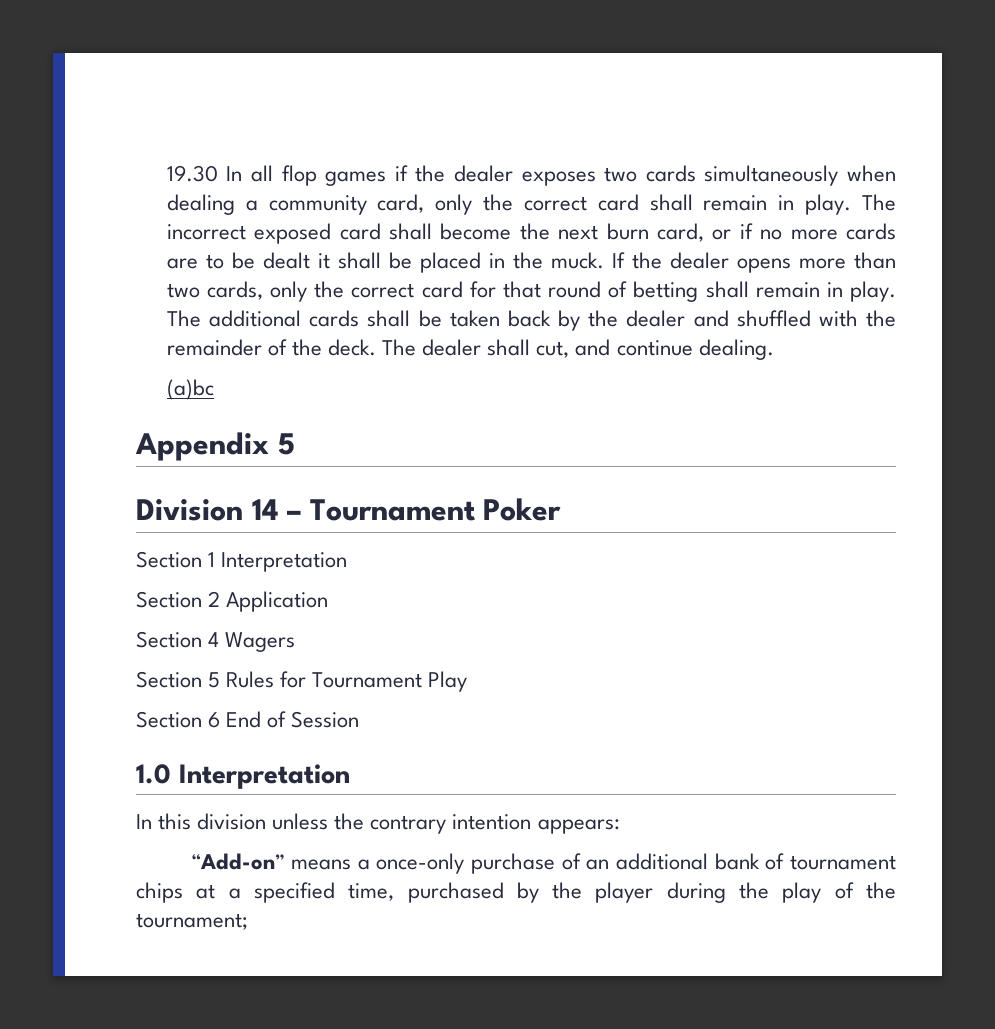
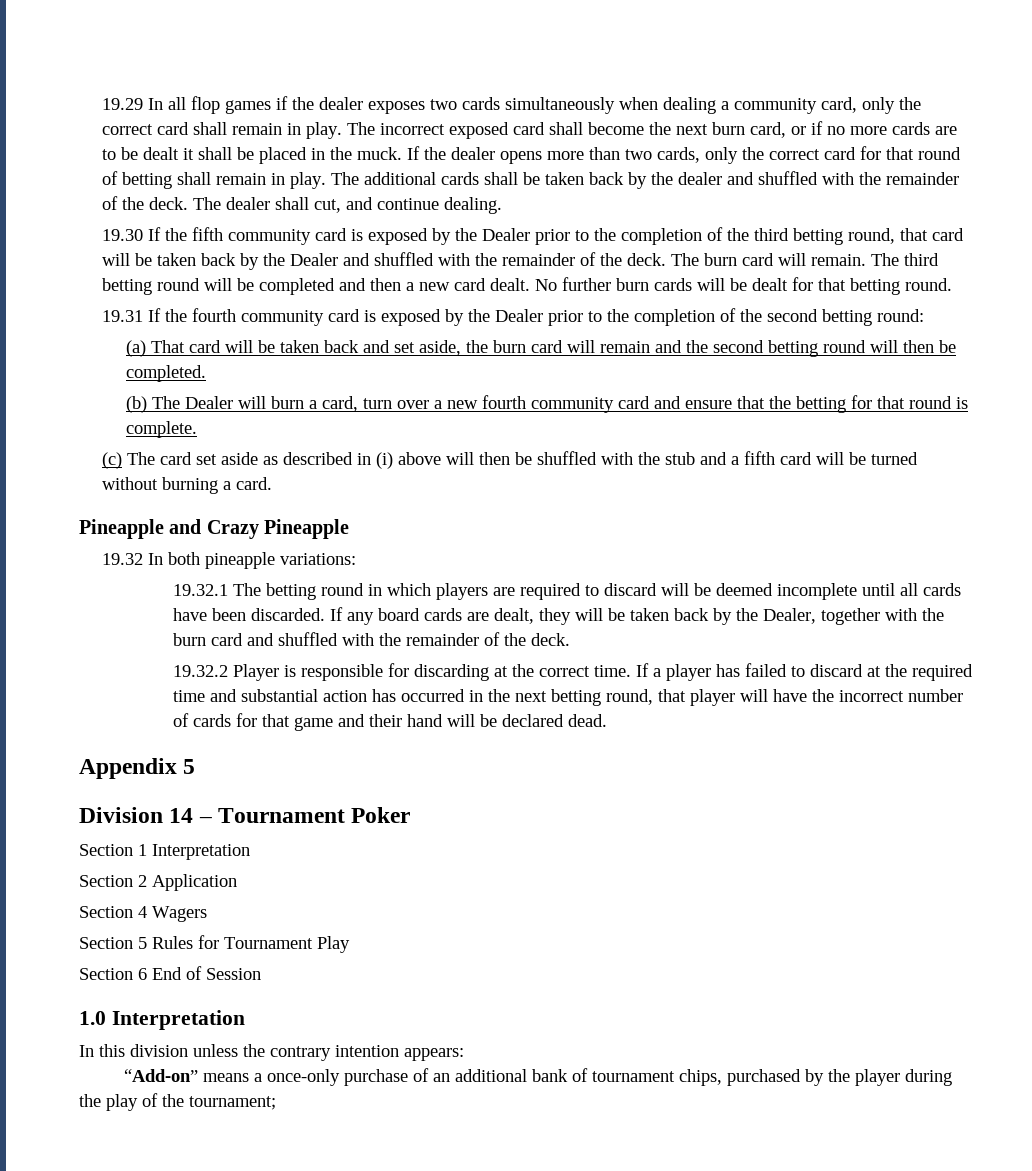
[166,165,218,182] 19.30 -> [102,98,144,110] 19.29
[166,379,214,400] (a)bc -> [102,227,965,245] [102,252,940,270] [102,277,953,295] [102,308,925,326] [125,340,956,357] [125,365,206,382] [125,395,968,413] [125,421,197,438] [102,451,919,469] [102,477,273,494] [79,519,350,539] [102,552,357,569] [172,583,961,600] [172,607,944,625] [172,632,570,646] [172,663,973,681] [172,689,963,706] [172,713,607,731] 19.30 If the fifth community card is exposed by the Dealer prior to the completion of the third betting round, that card will be taken back by the Dealer and shuffled with the remainder of the deck. The burn card will remain. The third betting round will be completed and then a new card dealt. No further burn cards will be dealt for that betting round. // 19.31 If the fourth community card is exposed by the Dealer prior to the completion of the second betting round: // (a) That card will be taken back and set aside, the burn card will remain and the second betting round will then be completed. // (b) The Dealer will burn a card, turn over a new fourth community card and ensure that the betting for that round is complete. // (c) The card set aside as described in (i) above will then be shuffled with the stub and a fifth card will be turned without burning a card. // Pineapple and Crazy Pineapple // 19.32 In both pineapple variations: // 19.32.1 The betting round in which players are required to discard will be deemed incomplete until all cards have been discarded. If any board cards are dealt, they will be taken back by the Dealer, together with the burn card and shuffled with the remainder of the deck. // 19.32.2 Player is responsible for discarding at the correct time. If a player has failed to discard at the required time and substantial action has occurred in the next betting round, that player will have the incorrect number of cards for that game and their hand will be declared dead.
[136,882,395,903] chips at a specified time, -> [678,1069,722,1086] chips,

